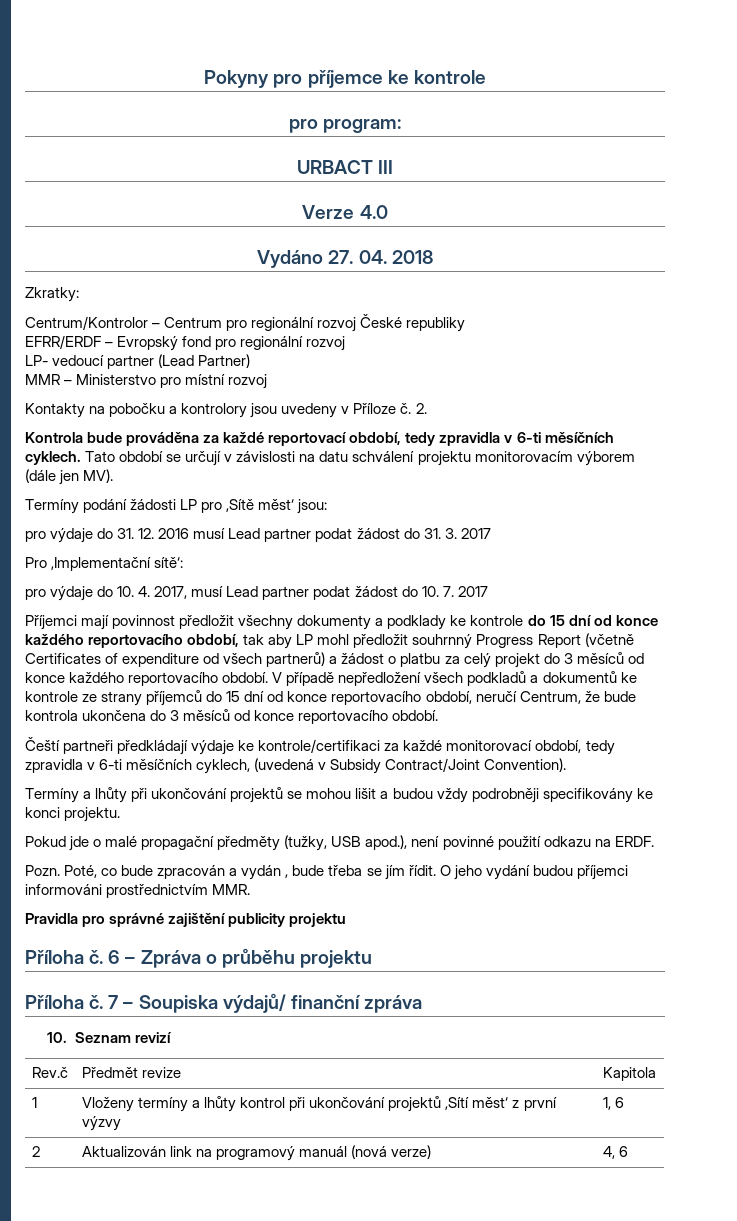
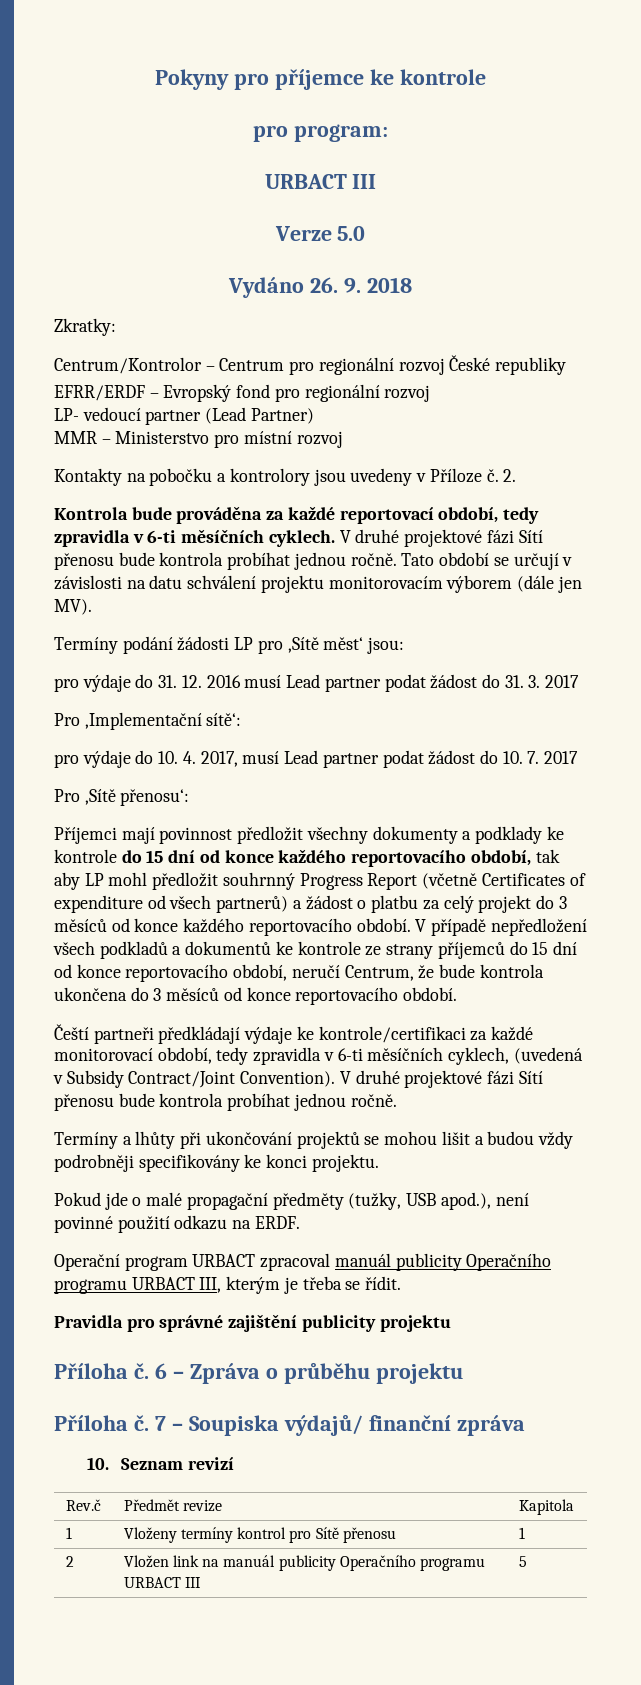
[359,205,388,219] 4.0 -> [337,226,366,241] 5.0
[328,250,387,264] 27. 04. -> [310,277,361,293] 26. 9.
(81, 458) none -> [339,529,543,547] [54,552,397,570] V druhé projektové fázi Sítí přenosu bude kontrola probíhat jednou ročně.
(488, 591) none -> [54,789,190,806] // Pro ‚Sítě přenosu‘:
(567, 765) none -> [339,1070,543,1088] [54,1093,397,1111] V druhé projektové fázi Sítí přenosu bude kontrola probíhat jednou ročně.
[25,865,325,880] Pozn. Poté, co bude zpracován a vydán , bude -> [54,1253,552,1271] [54,1276,298,1294] Operační program URBACT zpracoval manuál publicity Operačního programu URBACT III, kterým je
[384,865,405,880] jím -> (361, 1285) none
[439,865,628,880] [25,884,251,898] O jeho vydání budou příjemci informováni prostřednictvím MMR. -> (402, 1283) none
[192,1096,557,1112] [81,1116,121,1131] [602,1097,624,1110] a lhůty kontrol při ukončování projektů ‚Sítí měst‘ z první výzvy | 1, 6 -> [237,1527,397,1543] [518,1527,525,1539] kontrol pro Sítě přenosu | 1
[81,1146,166,1157] Aktualizován -> [123,1555,169,1568] Vložen
[216,1145,432,1161] [602,1146,628,1159] programový manuál (nová verze) | 4, 6 -> [223,1555,486,1571] [123,1577,201,1588] [518,1556,527,1567] manuál publicity Operačního programu URBACT III | 5

